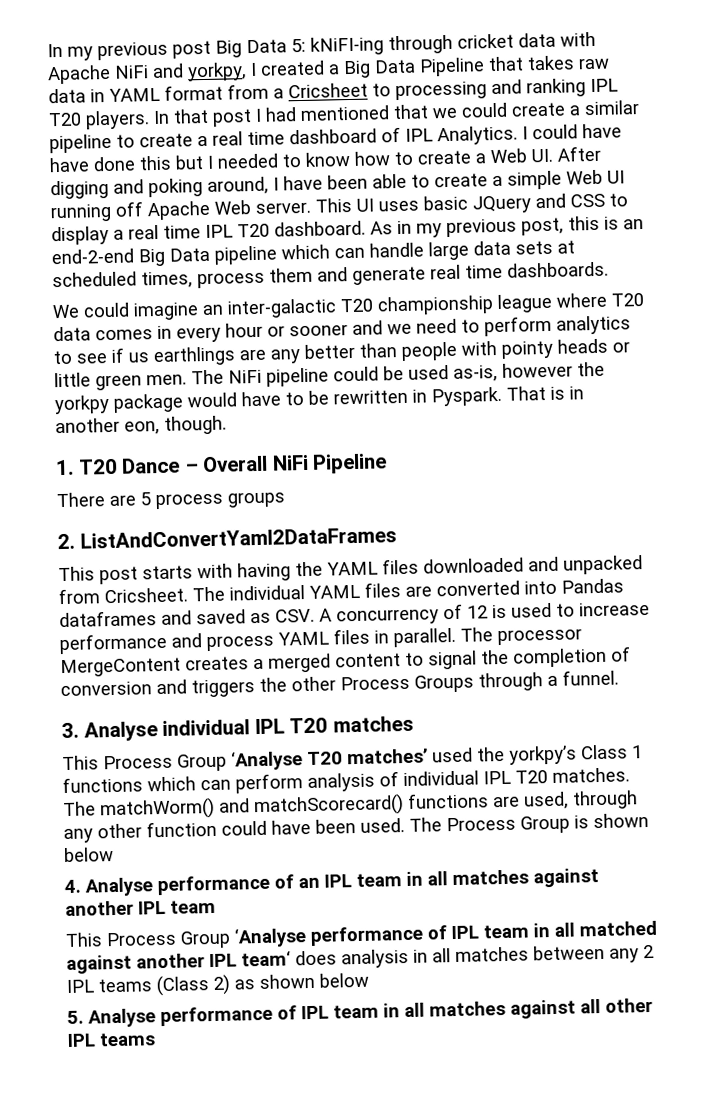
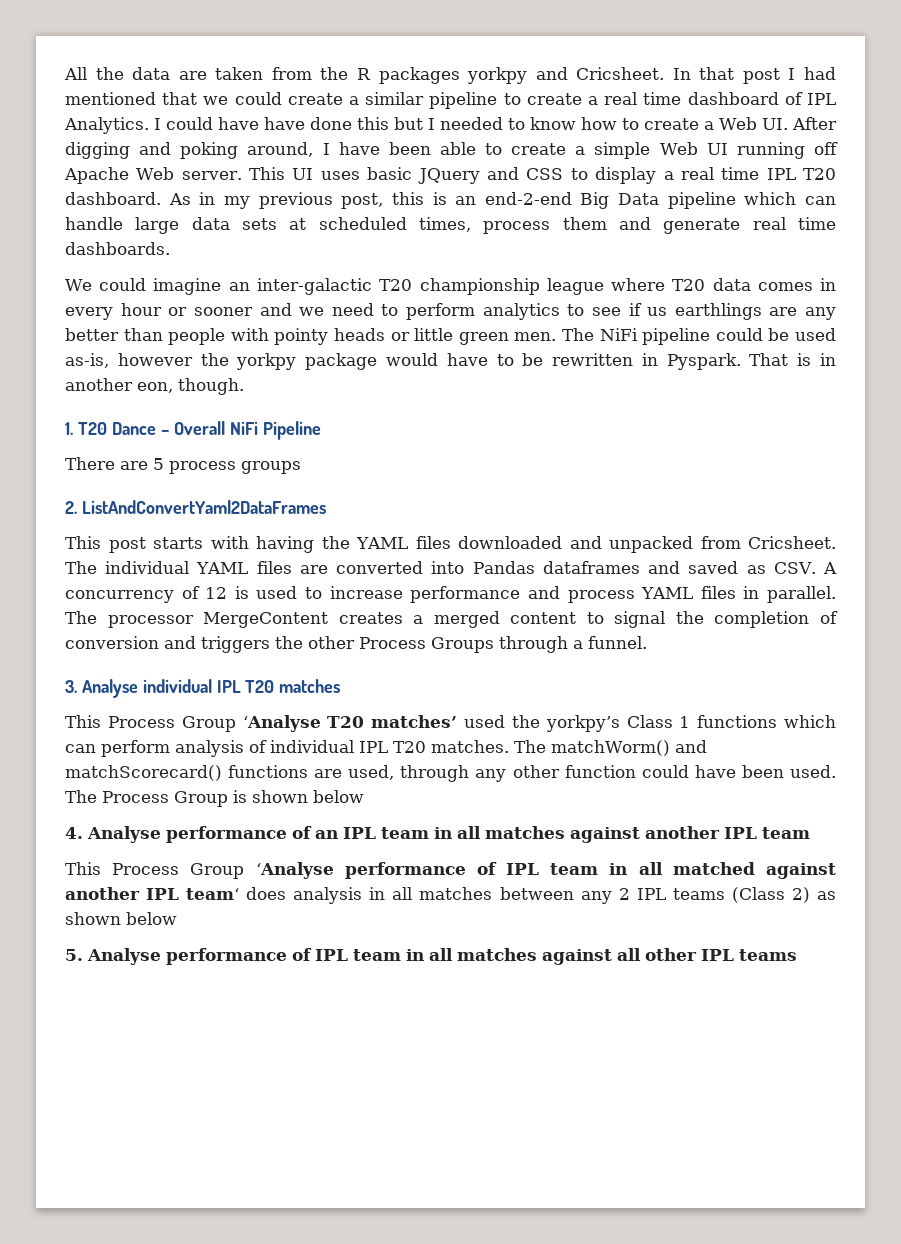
[47,31,596,61] [47,55,610,85] [48,78,618,104] [48,110,150,130] In my previous post Big Data 5: kNiFI-ing through cricket data with Apache NiFi and yorkpy, I created a Big Data Pipeline that takes raw data in YAML format from a Cricsheet to processing and ranking IPL T20 players. -> [64,67,665,84] All the data are taken from the R packages yorkpy and Cricsheet.

